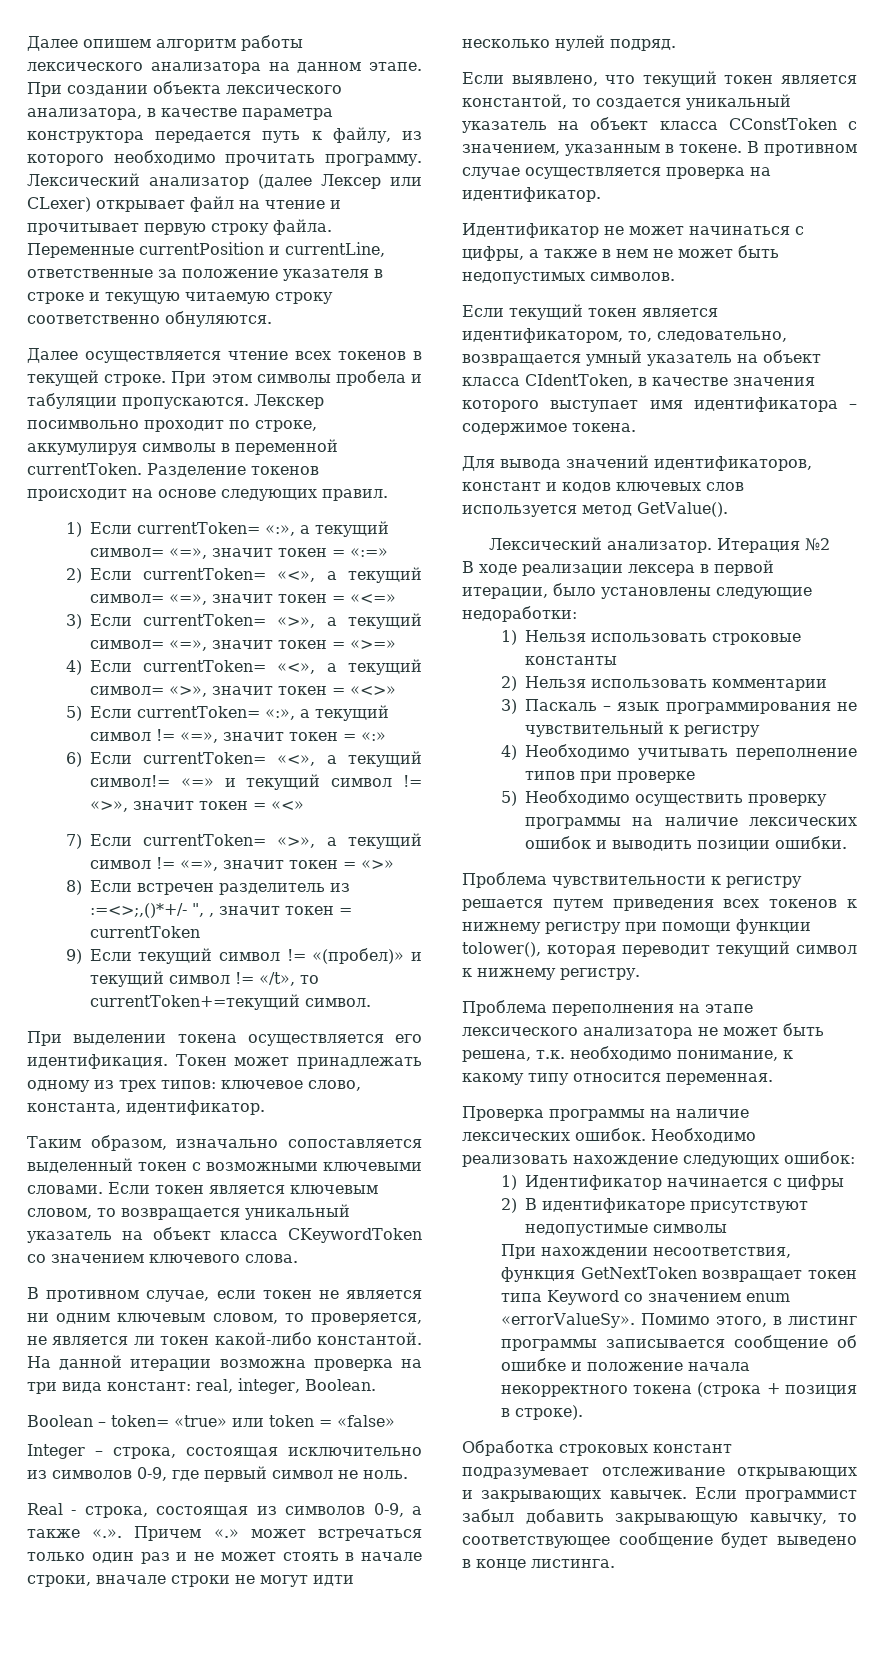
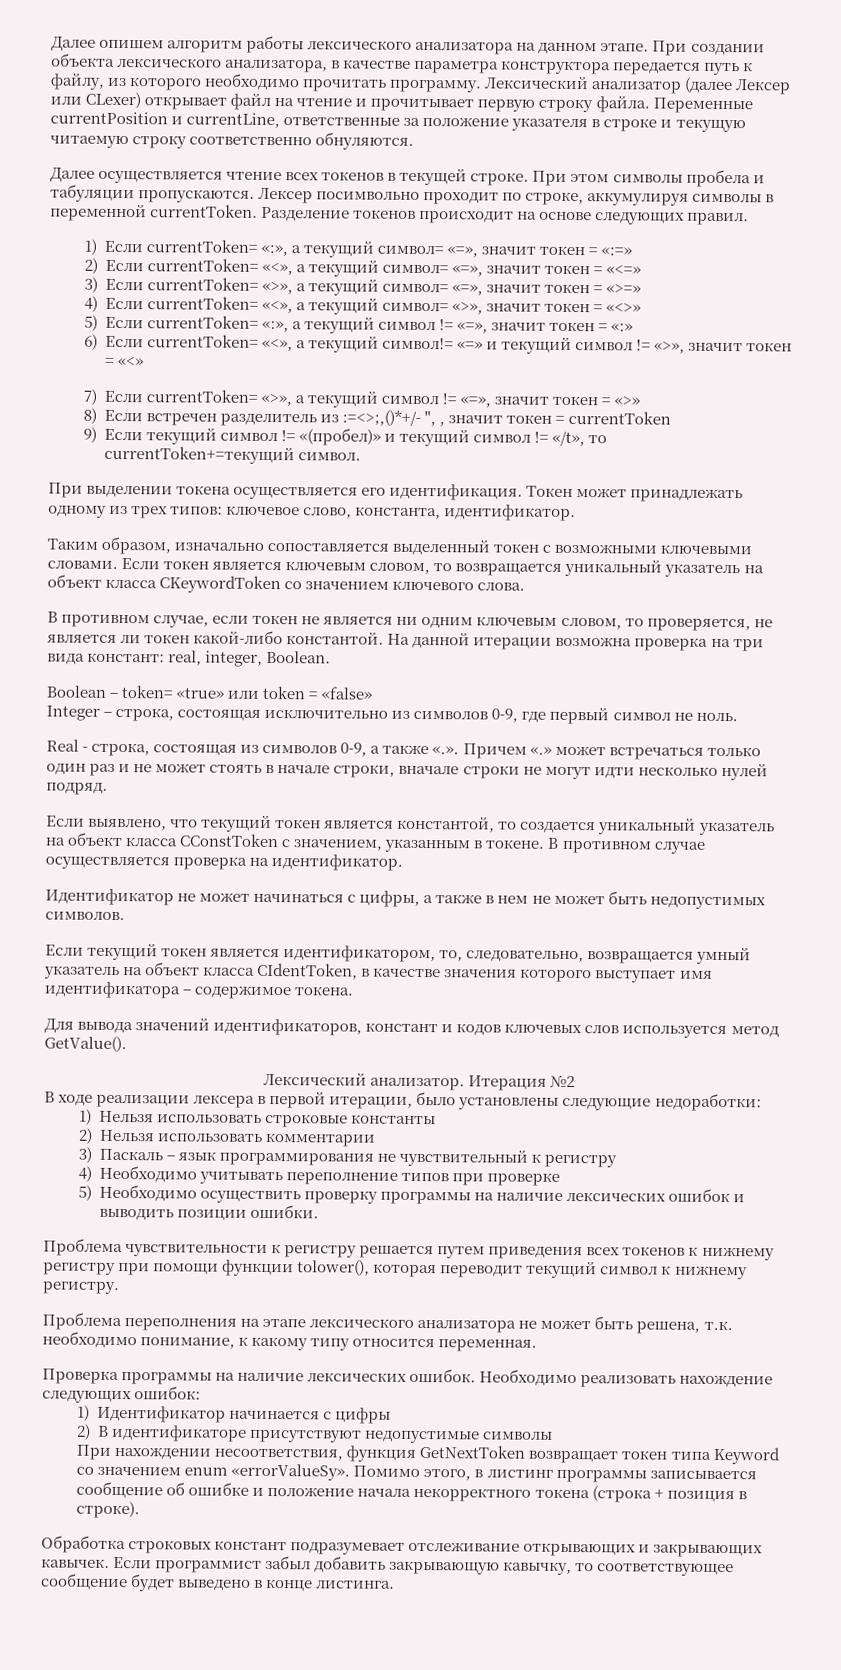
[254,394,324,409] Лекскер -> [258,187,314,204] Лексер

